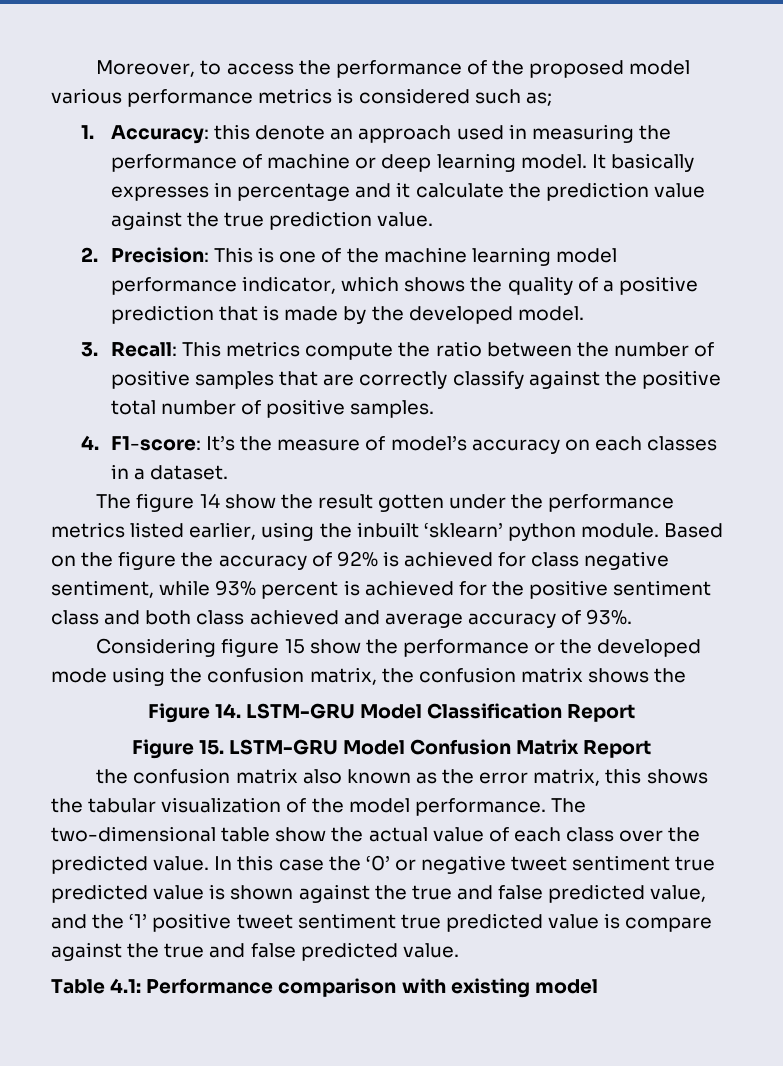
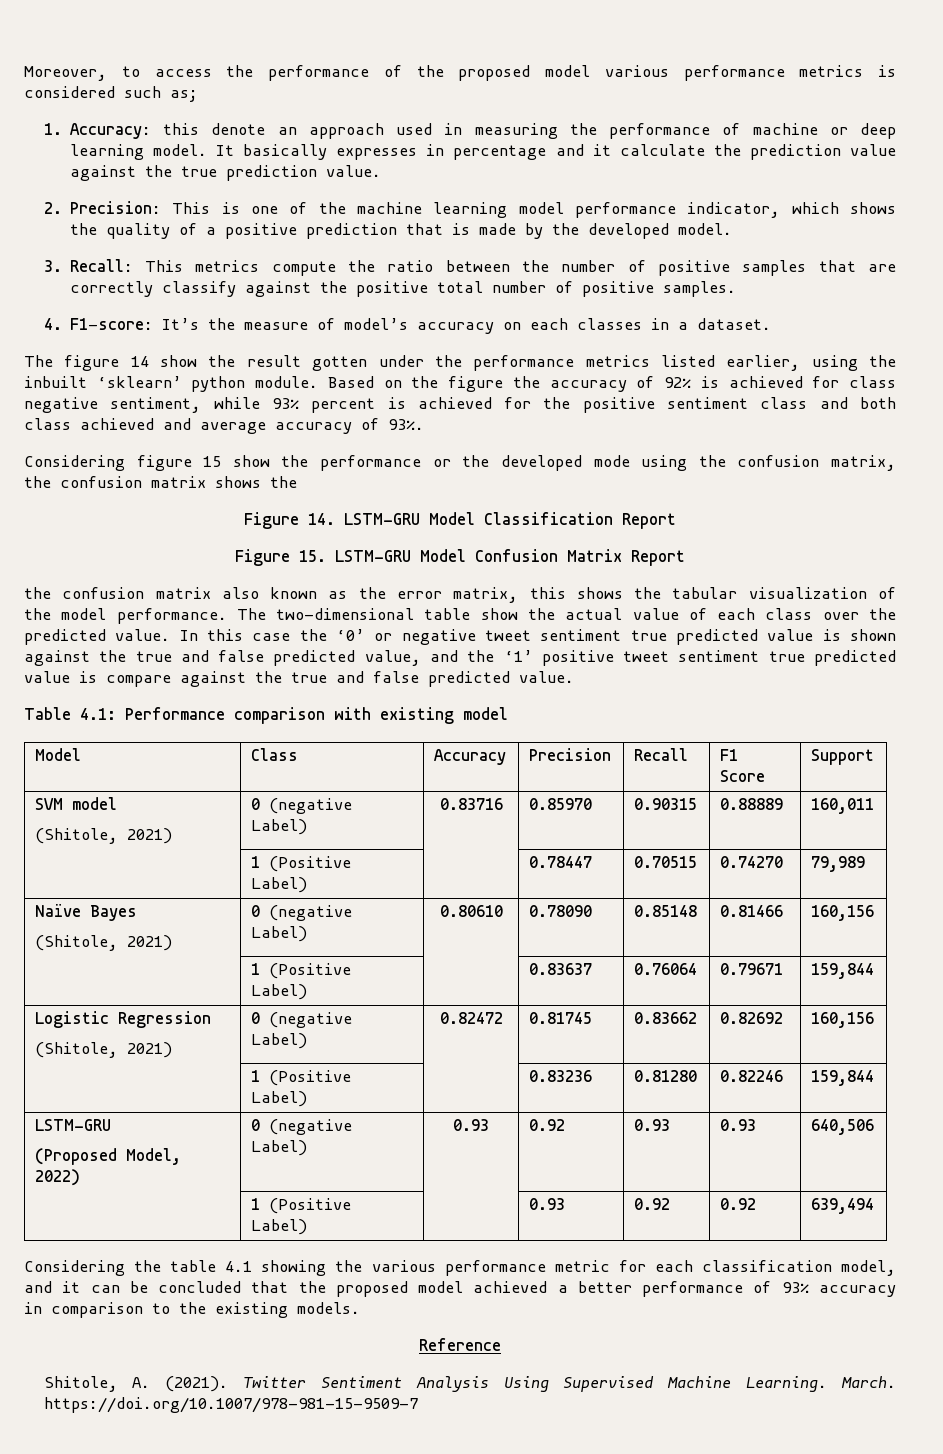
(598, 986) none -> [34,748,81,761] [250,748,298,761] [433,749,506,765] [528,748,611,761] [633,748,688,761] [719,749,738,761] [719,770,765,782] [810,749,874,765] [34,797,117,810] [34,828,172,844] [250,798,352,814] [250,819,307,835] [439,798,503,810] [528,798,592,810] [633,798,697,810] [719,798,783,810] [810,798,874,814] [250,856,351,872] [250,877,307,893] [528,856,592,868] [633,856,697,868] [719,856,783,868] [810,856,865,872] [34,904,137,921] [34,935,172,951] [250,905,352,921] [250,926,307,942] [439,905,503,917] [528,905,592,917] [633,905,697,917] [719,905,783,917] [810,905,874,921] [250,963,351,979] [250,984,307,1000] [528,963,592,975] [633,963,697,975] [719,963,783,975] [810,963,874,979] [34,1011,211,1028] [34,1042,172,1058] [250,1012,352,1028] [250,1033,307,1049] [439,1012,503,1024] [528,1012,592,1024] [633,1012,697,1024] [719,1012,783,1024] [810,1012,874,1028] [250,1070,351,1086] [250,1091,307,1107] [528,1070,592,1082] [633,1070,697,1082] [719,1070,783,1082] [810,1070,874,1086] [34,1119,111,1131] [34,1148,181,1165] [34,1169,80,1186] [250,1119,352,1135] [250,1140,307,1156] [453,1119,490,1131] [528,1119,565,1131] [633,1119,670,1131] [719,1119,756,1131] [810,1119,874,1135] [250,1198,351,1214] [250,1219,307,1235] [528,1198,565,1210] [633,1198,670,1210] [719,1198,756,1210] [810,1198,874,1214] [24,1260,897,1276] [24,1281,896,1297] [24,1302,360,1318] [419,1338,501,1351] [43,1376,896,1392] [43,1397,418,1413] // Model | Class | Accuracy | Precision | Recall | F1 Score | Support // SVM model // (Shitole, 2021) | 0 (negative Label) | 0.83716 | 0.85970 | 0.90315 | 0.88889 | 160,011 // | 1 (Positive Label) | | 0.78447 | 0.70515 | 0.74270 | 79,989 // Naïve Bayes // (Shitole, 2021) | 0 (negative Label) | 0.80610 | 0.78090 | 0.85148 | 0.81466 | 160,156 // | 1 (Positive Label) | | 0.83637 | 0.76064 | 0.79671 | 159,844 // Logistic Regression // (Shitole, 2021) | 0 (negative Label) | 0.82472 | 0.81745 | 0.83662 | 0.82692 | 160,156 // | 1 (Positive Label) | | 0.83236 | 0.81280 | 0.82246 | 159,844 // LSTM-GRU // (Proposed Model, 2022) | 0 (negative Label) | 0.93 | 0.92 | 0.93 | 0.93 | 640,506 // | 1 (Positive Label) | | 0.93 | 0.92 | 0.92 | 639,494 // Considering the table 4.1 showing the various performance metric for each classification model, and it can be concluded that the proposed model achieved a better performance of 93% accuracy in comparison to the existing models. // Reference // Shitole, A. (2021). Twitter Sentiment Analysis Using Supervised Machine Learning. March. https://doi.org/10.1007/978-981-15-9509-7

